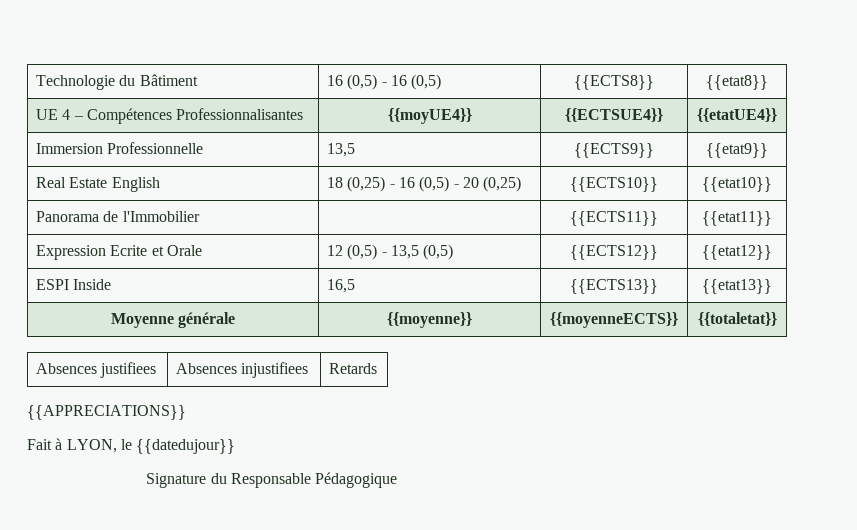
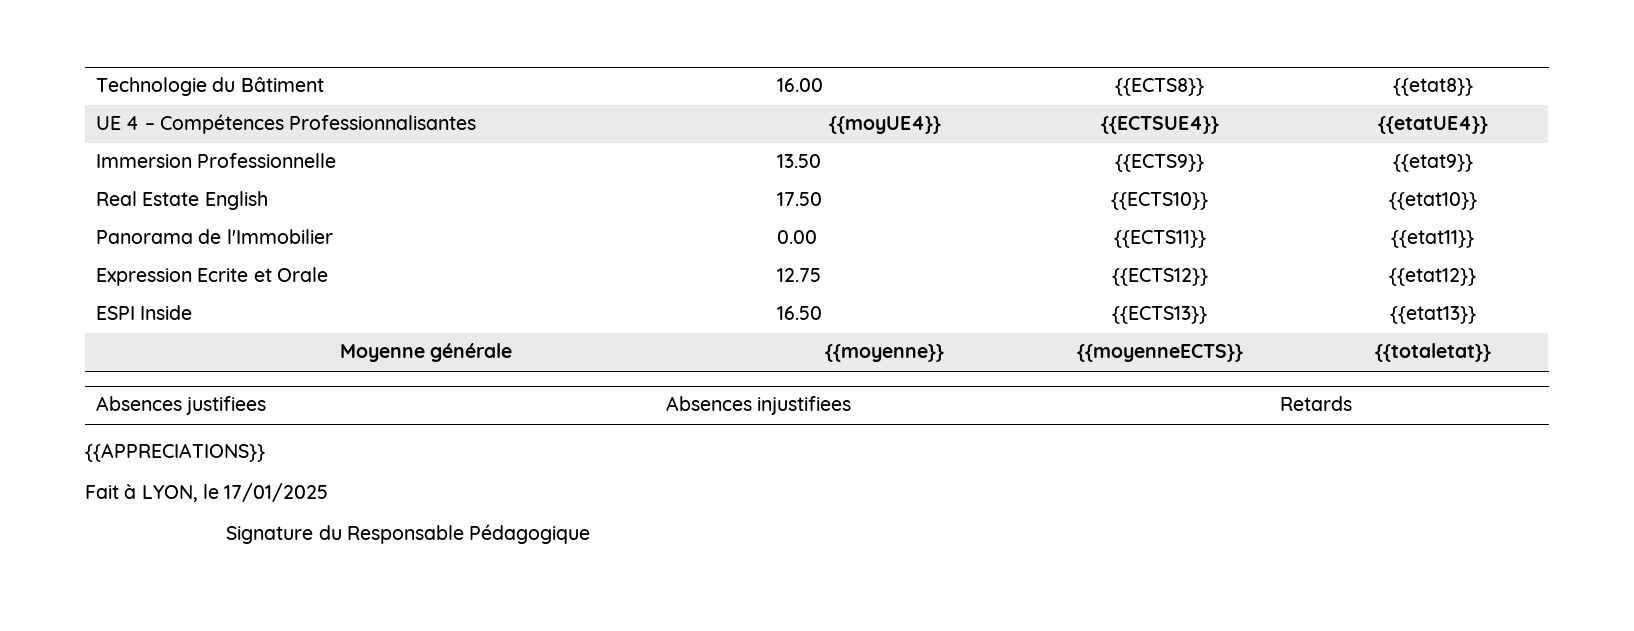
[326,74,442,90] 16 (0,5) - 16 (0,5) -> [776,78,823,92] 16.00
[326,143,355,157] 13,5 -> [776,154,821,168] 13.50
[326,176,522,192] 18 (0,25) - 16 (0,5) - 20 (0,25) -> [776,192,822,206] 17.50
(200, 216) none -> [776,230,817,244] 0.00
[326,244,454,260] 12 (0,5) - 13,5 (0,5) -> [776,268,821,282] 12.75
[326,279,355,293] 16,5 -> [776,306,822,320] 16.50
[136,439,236,454] {{datedujour}} -> [224,483,329,502] 17/01/2025

